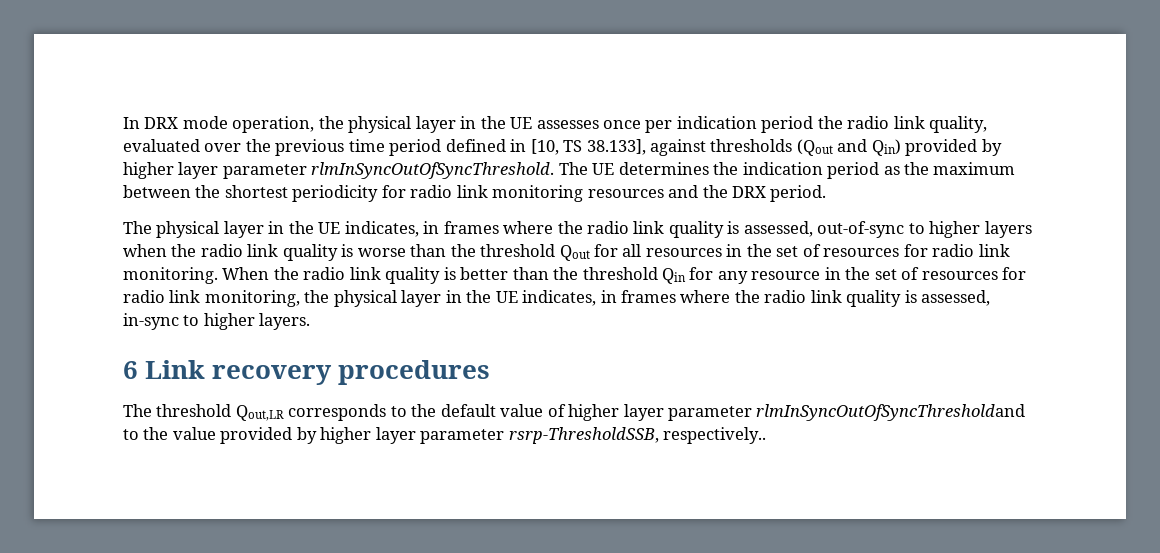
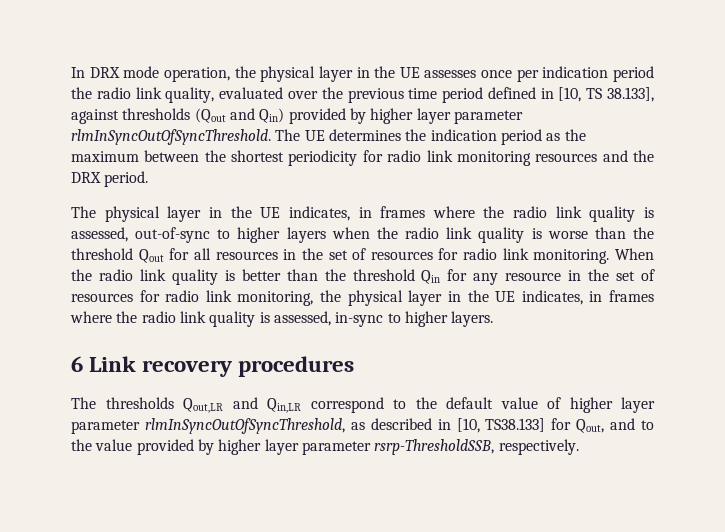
[156,404,387,421] threshold Qout,LR corresponds -> [105,397,384,413] thresholds Qout,LR and Qin,LR correspond
[756,404,1026,421] rlmInSyncOutOfSyncThresholdand -> [144,418,636,434] rlmInSyncOutOfSyncThreshold, as described in [10, TS38.133] for Qout, and
[663,427,767,444] respectively.. -> [498,439,579,455] respectively.

